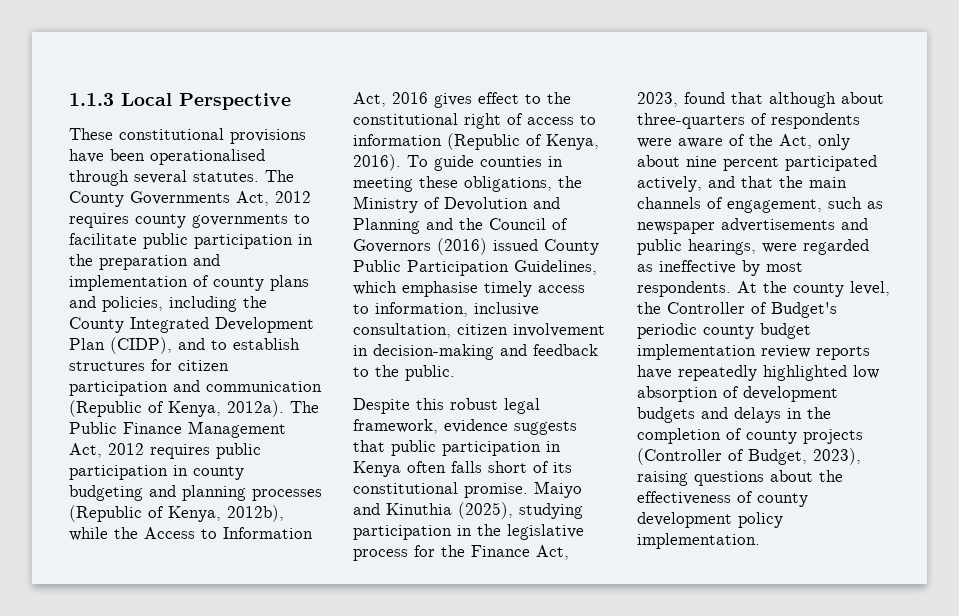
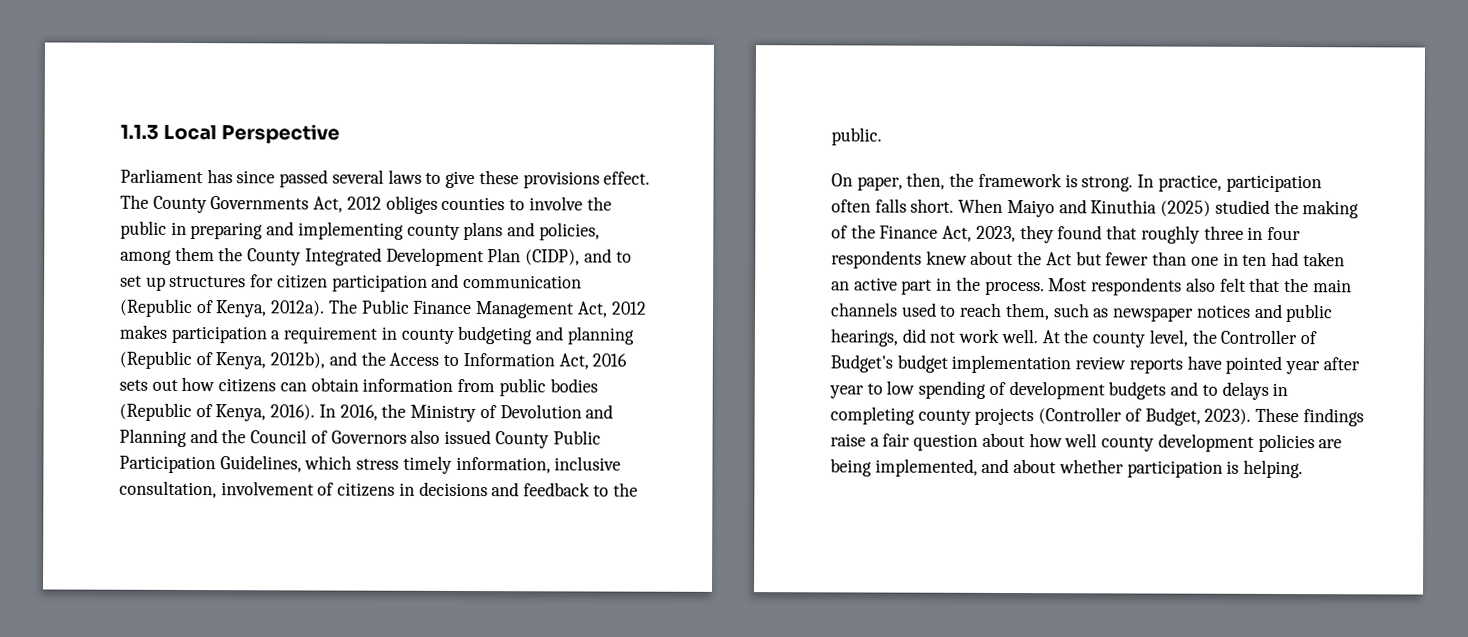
[69,128,306,144] [69,149,265,165] [69,170,259,186] These constitutional provisions have been operationalised through several statutes. -> [120,168,651,189] Parliament has since passed several laws to give these provisions effect.
[69,213,310,228] [69,233,313,249] [69,254,220,270] [69,275,209,291] requires county governments to facilitate public participation in the preparation and implementation of -> [385,195,612,214] [120,220,404,240] obliges counties to involve the public in preparing and implementing
[169,296,237,312] including -> [120,246,215,265] among them
[233,338,300,350] establish -> [120,275,166,291] set up
[150,443,261,459] [69,465,168,480] requires public participation -> [119,324,378,344] makes participation a requirement
[252,489,322,501] processes -> (634, 335) none
[69,527,108,541] while -> [328,351,357,366] and
[434,92,571,108] [353,113,596,129] [353,133,599,150] [353,154,563,171] [353,176,552,192] gives effect to the constitutional right of access to information (Republic of Kenya, 2016). To guide counties in meeting these obligations, -> [119,376,598,397] [119,402,378,422] sets out how citizens can obtain information from public bodies (Republic of Kenya, 2016). In 2016,
[437,238,487,255] (2016) -> [410,429,441,444] also
[402,281,585,297] [353,302,539,317] [353,323,605,338] [353,344,494,360] emphasise timely access to information, inclusive consultation, citizen involvement in decision-making -> [356,455,622,474] [119,480,488,499] stress timely information, inclusive consultation, involvement of citizens in decisions
[353,398,540,414] [353,419,577,435] [353,440,561,456] [353,461,572,477] [353,481,582,498] [353,502,583,519] [353,524,584,540] [353,545,435,561] Despite this robust legal framework, evidence suggests that public participation in Kenya often falls short of its constitutional promise. Maiyo and Kinuthia (2025), studying participation in the legislative process for -> [831,172,1322,193] [831,198,1360,219] [831,225,848,239] On paper, then, the framework is strong. In practice, participation often falls short. When Maiyo and Kinuthia (2025) studied the making of
(678, 99) none -> [1019,225,1054,244] they
[769,92,884,108] [637,113,860,129] [637,134,850,150] [637,155,877,171] [637,176,847,192] [637,197,822,213] although about three-quarters of respondents were aware of the Act, only about nine percent participated actively, and that the main channels of engagement, -> [1140,225,1301,244] [831,250,1345,269] [831,276,1352,296] [831,302,1050,321] roughly three in four respondents knew about the Act but fewer than one in ten had taken an active part in the process. Most respondents also felt that the main channels used to reach them,
[721,218,835,232] advertisements -> [1196,304,1251,318] notices
[762,239,869,255] [637,260,803,276] [637,281,731,297] were regarded as ineffective by most respondents. -> [901,328,1038,344] did not work well.
[637,323,754,339] periodic county -> (893, 363) none
[678,365,879,381] [637,386,718,402] repeatedly highlighted low absorption -> [1225,355,1360,375] [829,380,987,399] pointed year after year to low spending
(728, 413) none -> [1201,384,1218,396] to
[807,407,831,419] [637,428,742,444] the completion of -> [830,406,915,425] completing
[813,448,861,465] [637,470,843,486] [637,491,808,507] [637,512,783,528] [637,533,760,549] 2023), raising questions about the effectiveness of county development policy implementation. -> [1204,407,1364,427] [830,432,1343,453] [830,458,1304,479] 2023). These findings raise a fair question about how well county development policies are being implemented, and about whether participation is helping.

